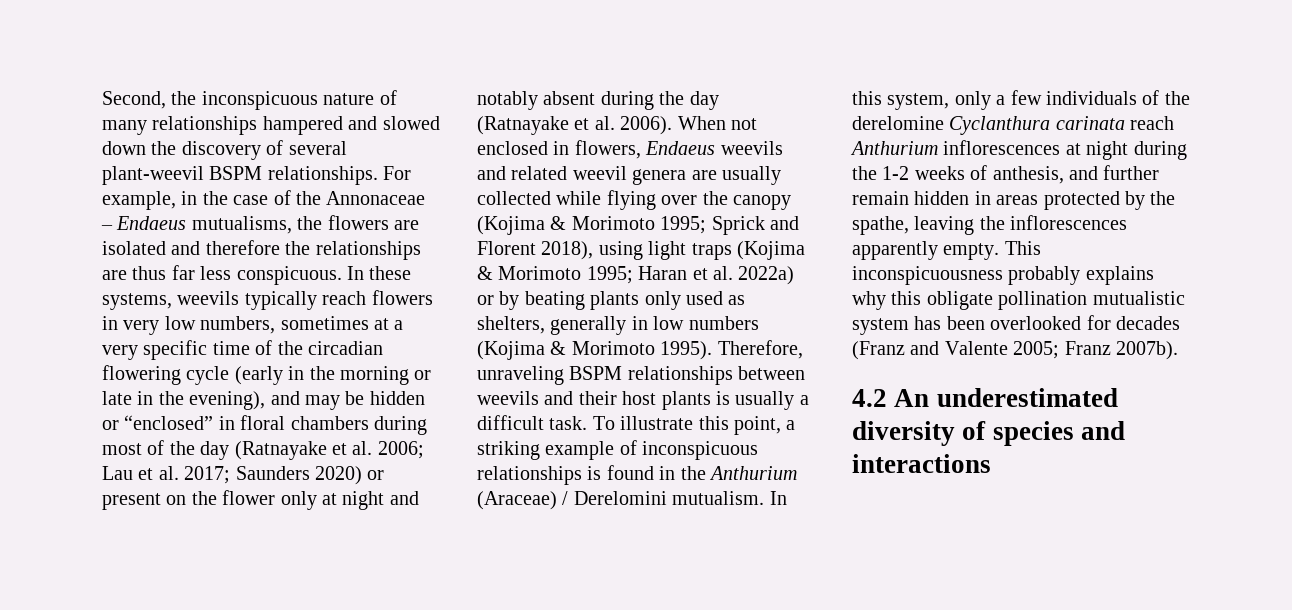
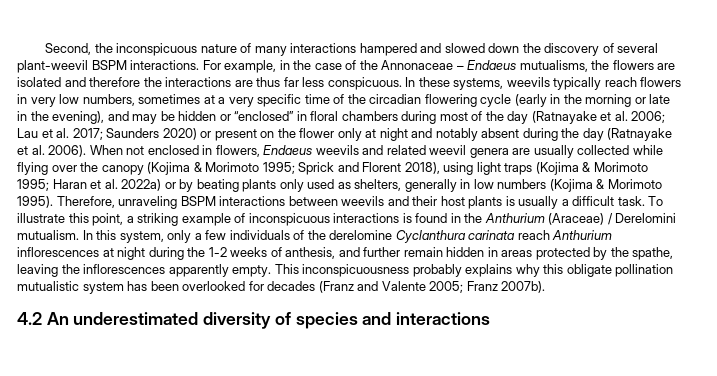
[152,116,258,135] relationships -> [290,43,357,53] interactions
[267,166,378,185] relationships. -> [130,60,200,70] interactions.
[315,241,421,260] relationships -> [165,77,232,87] interactions
[627,366,733,385] relationships -> [219,196,286,206] interactions
[477,466,582,485] relationships -> [333,213,400,223] interactions

